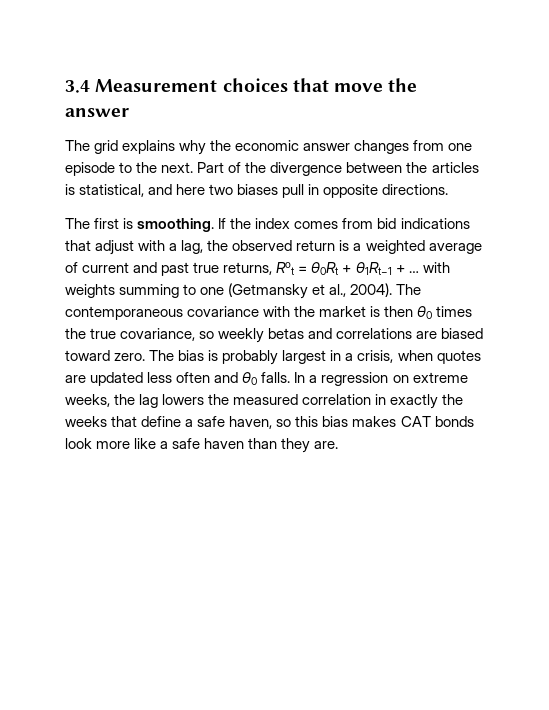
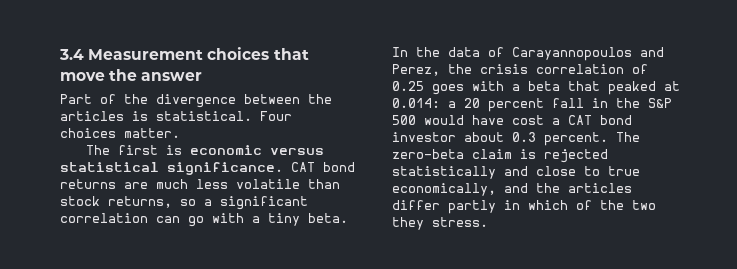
[65,140,473,155] [65,162,194,176] The grid explains why the economic answer changes from one episode to the next. -> (203, 76) none
[79,184,449,198] [65,218,470,232] [65,240,482,255] [65,262,450,276] [65,283,422,299] [65,306,473,320] [65,328,484,343] [65,350,481,365] [65,372,468,386] [65,394,464,409] [65,416,474,429] [65,438,339,453] statistical, and here two biases pull in opposite directions. // The first is smoothing. If the index comes from bid indications that adjust with a lag, the observed return is a weighted average of current and past true returns, Rot = θ0Rt + θ1Rt−1 + … with weights summing to one (Getmansky et al., 2004). The contemporaneous covariance with the market is then θ0 times the true covariance, so weekly betas and correlations are biased toward zero. The bias is probably largest in a crisis, when quotes are updated less often and θ0 falls. In a regression on extreme weeks, the lag lowers the measured correlation in exactly the weeks that define a safe haven, so this bias makes CAT bonds look more like a safe haven than they are. -> [156,111,292,121] [60,128,180,138] [85,145,324,155] [60,162,355,175] [60,179,340,189] [60,196,308,210] [60,213,348,227] [392,47,664,61] [392,64,648,76] [392,81,680,95] [392,98,672,112] [392,115,632,125] [392,132,640,146] [392,149,608,163] [392,166,640,179] [392,183,632,196] [392,200,656,214] [392,217,488,230] statistical. Four choices matter. // The first is economic versus statistical significance. CAT bond returns are much less volatile than stock returns, so a significant correlation can go with a tiny beta. In the data of Carayannopoulos and Perez, the crisis correlation of 0.25 goes with a beta that peaked at 0.014: a 20 percent fall in the S&P 500 would have cost a CAT bond investor about 0.3 percent. The zero-beta claim is rejected statistically and close to true economically, and the articles differ partly in which of the two they stress.

